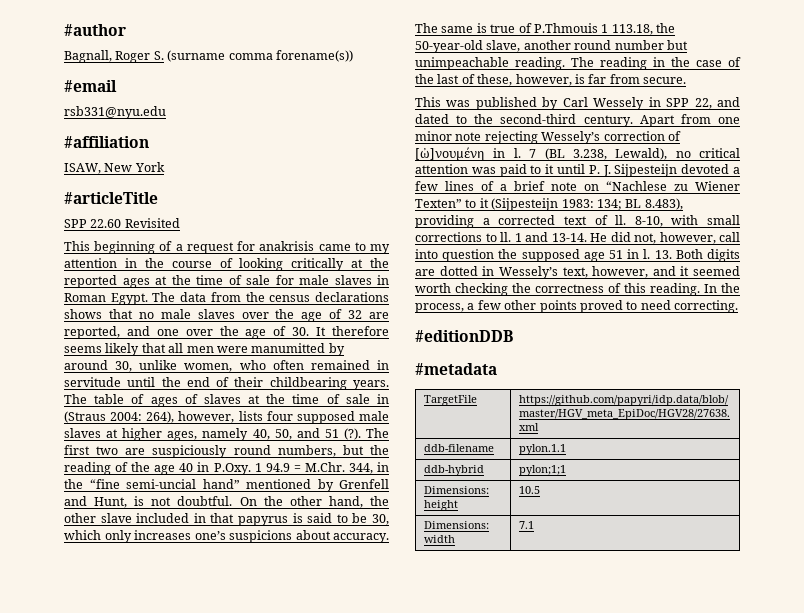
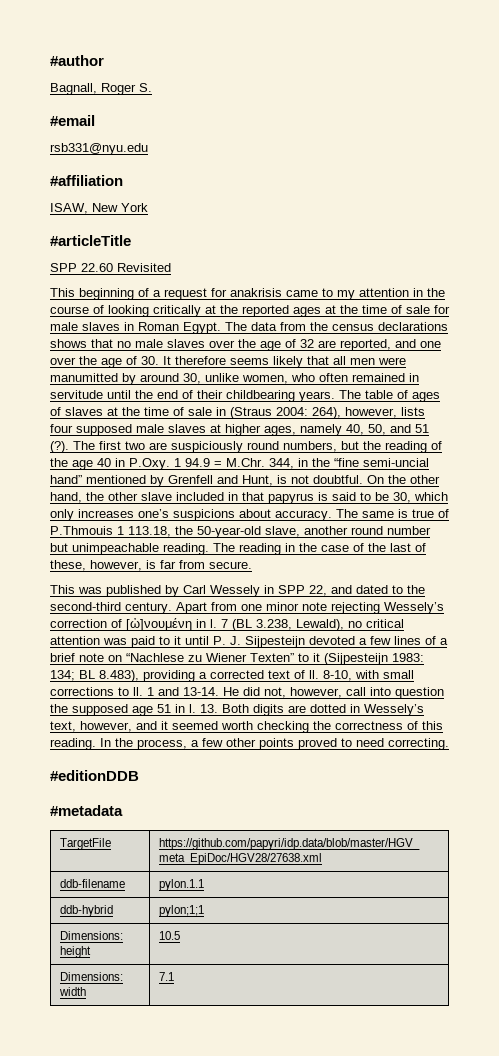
[167,50,353,62] (surname comma forename(s)) -> (152, 87) none

